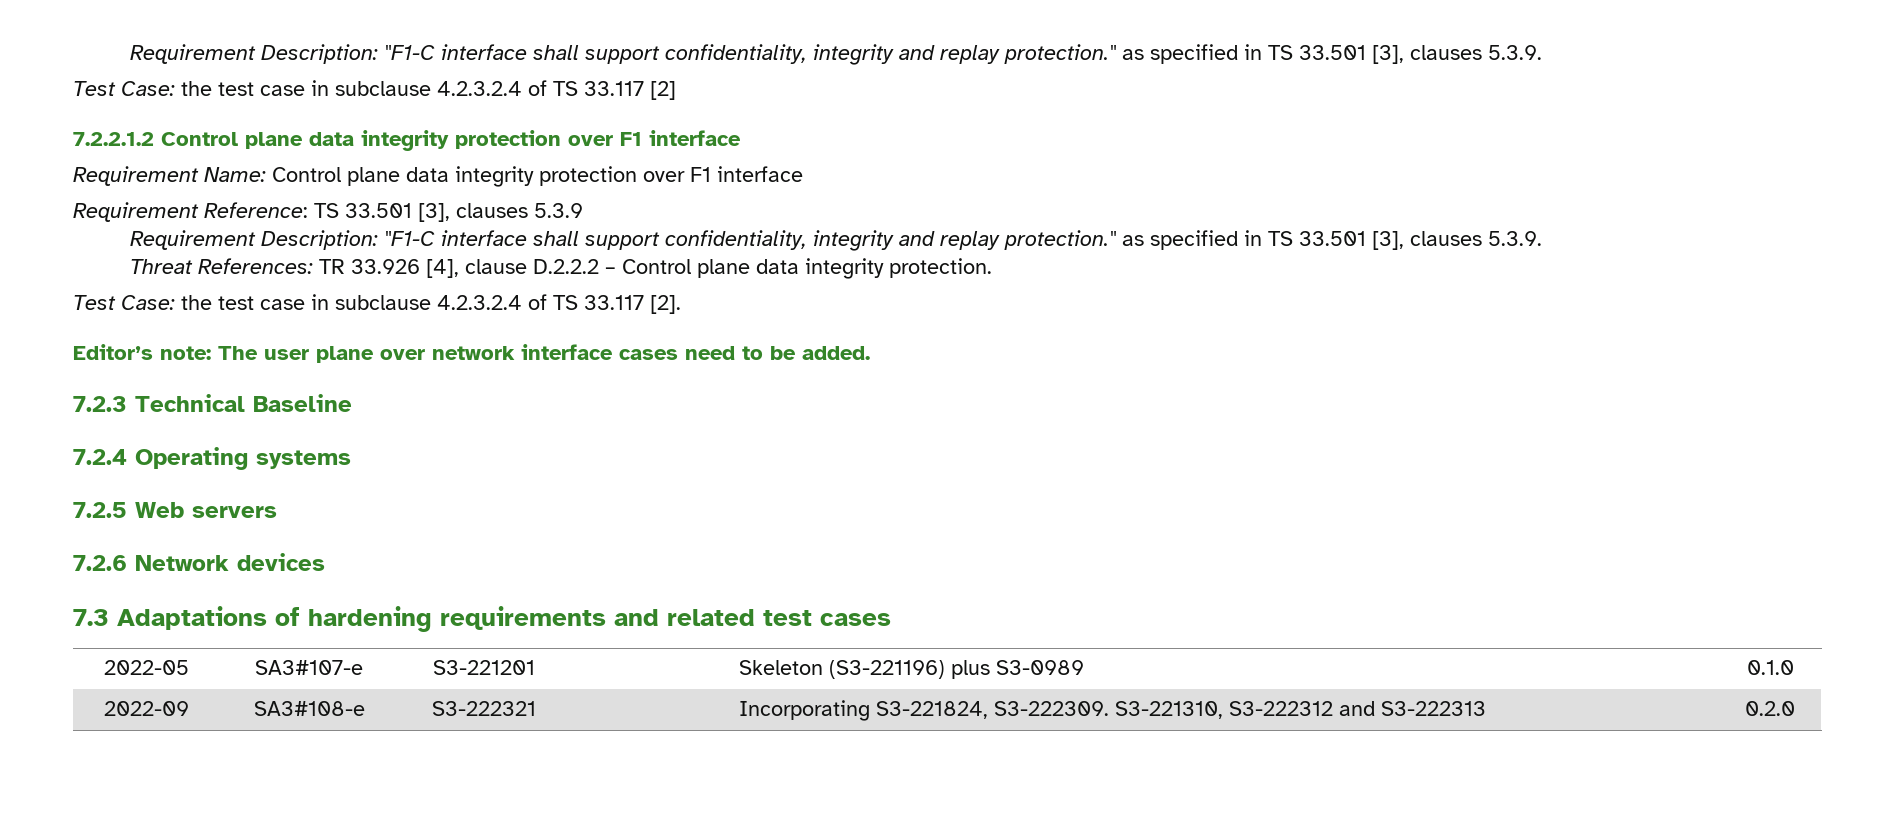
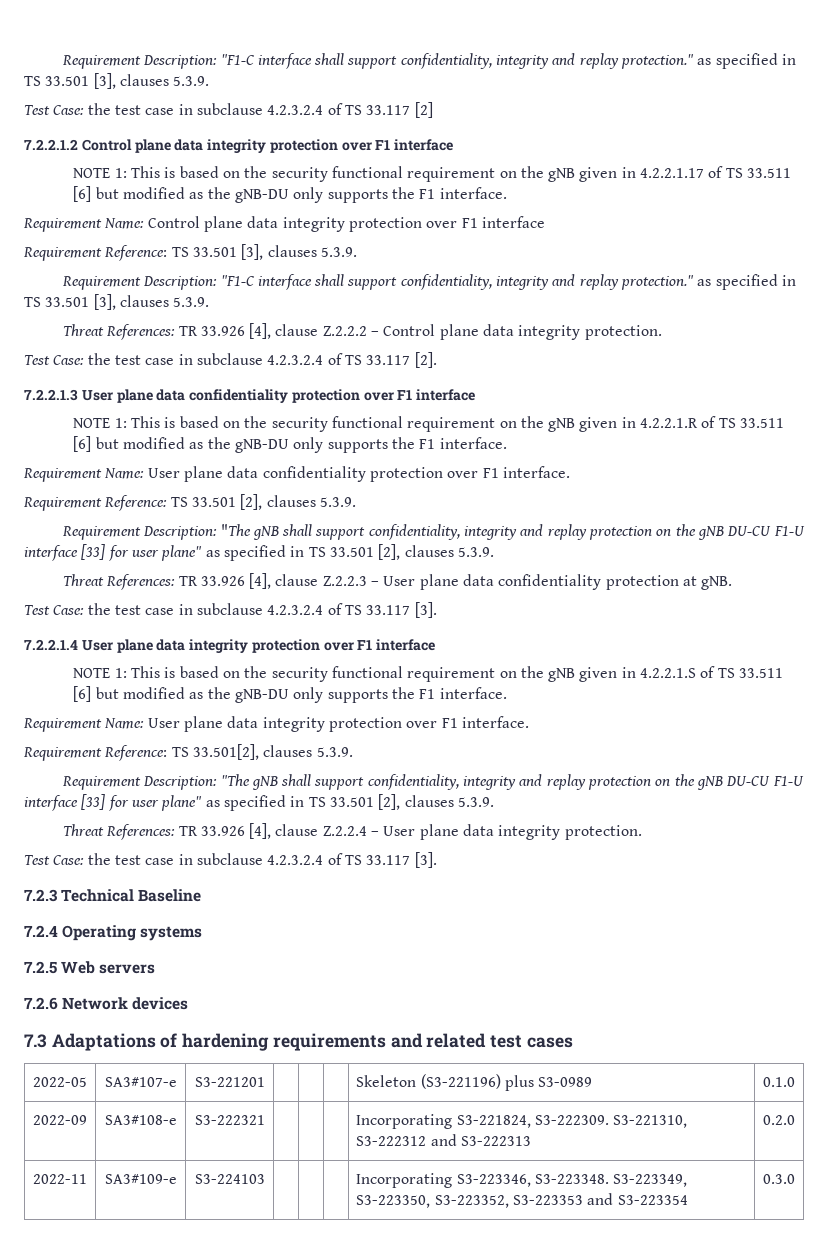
(741, 138) none -> [73,166,792,182] [73,186,507,203] // NOTE 1: This is based on the security functional requirement on the gNB given in 4.2.2.1.17 of TS 33.511 [6] but modified as the gNB-DU only supports the F1 interface.
[534,203,583,218] 5.3.9 -> [320,247,357,257] 5.3.9.
[533,259,600,274] D.2.2.2 -> [322,326,367,336] Z.2.2.2
[73,344,870,363] Editor’s note: The user plane over network interface cases need to be added. -> [24,389,476,403] [73,416,785,432] [73,436,507,453] [23,466,570,482] [23,494,356,511] [61,524,805,540] [24,544,494,561] [62,573,733,590] [24,602,437,618] [24,639,436,653] [73,666,784,682] [73,686,507,703] [23,716,529,732] [23,744,353,761] [61,774,804,790] [24,794,494,811] [62,823,642,840] [24,852,437,868] 7.2.2.1.3 User plane data confidentiality protection over F1 interface // NOTE 1: This is based on the security functional requirement on the gNB given in 4.2.2.1.R of TS 33.511 [6] but modified as the gNB-DU only supports the F1 interface. // Requirement Name: User plane data confidentiality protection over F1 interface. // Requirement Reference: TS 33.501 [2], clauses 5.3.9. // Requirement Description: "The gNB shall support confidentiality, integrity and replay protection on the gNB DU-CU F1-U interface [33] for user plane" as specified in TS 33.501 [2], clauses 5.3.9. // Threat References: TR 33.926 [4], clause Z.2.2.3 – User plane data confidentiality protection at gNB. // Test Case: the test case in subclause 4.2.3.2.4 of TS 33.117 [3]. // 7.2.2.1.4 User plane data integrity protection over F1 interface // NOTE 1: This is based on the security functional requirement on the gNB given in 4.2.2.1.S of TS 33.511 [6] but modified as the gNB-DU only supports the F1 interface. // Requirement Name: User plane data integrity protection over F1 interface. // Requirement Reference: TS 33.501[2], clauses 5.3.9. // Requirement Description: "The gNB shall support confidentiality, integrity and replay protection on the gNB DU-CU F1-U interface [33] for user plane" as specified in TS 33.501 [2], clauses 5.3.9. // Threat References: TR 33.926 [4], clause Z.2.2.4 – User plane data integrity protection. // Test Case: the test case in subclause 4.2.3.2.4 of TS 33.117 [3].
(1795, 708) none -> [33,1174,87,1184] [104,1174,177,1184] [194,1174,265,1184] [356,1173,688,1188] [356,1193,688,1208] [763,1174,795,1184] // 2022-11 | SA3#109-e | S3-224103 | | | | Incorporating S3-223346, S3-223348. S3-223349, S3-223350, S3-223352, S3-223353 and S3-223354 | 0.3.0

